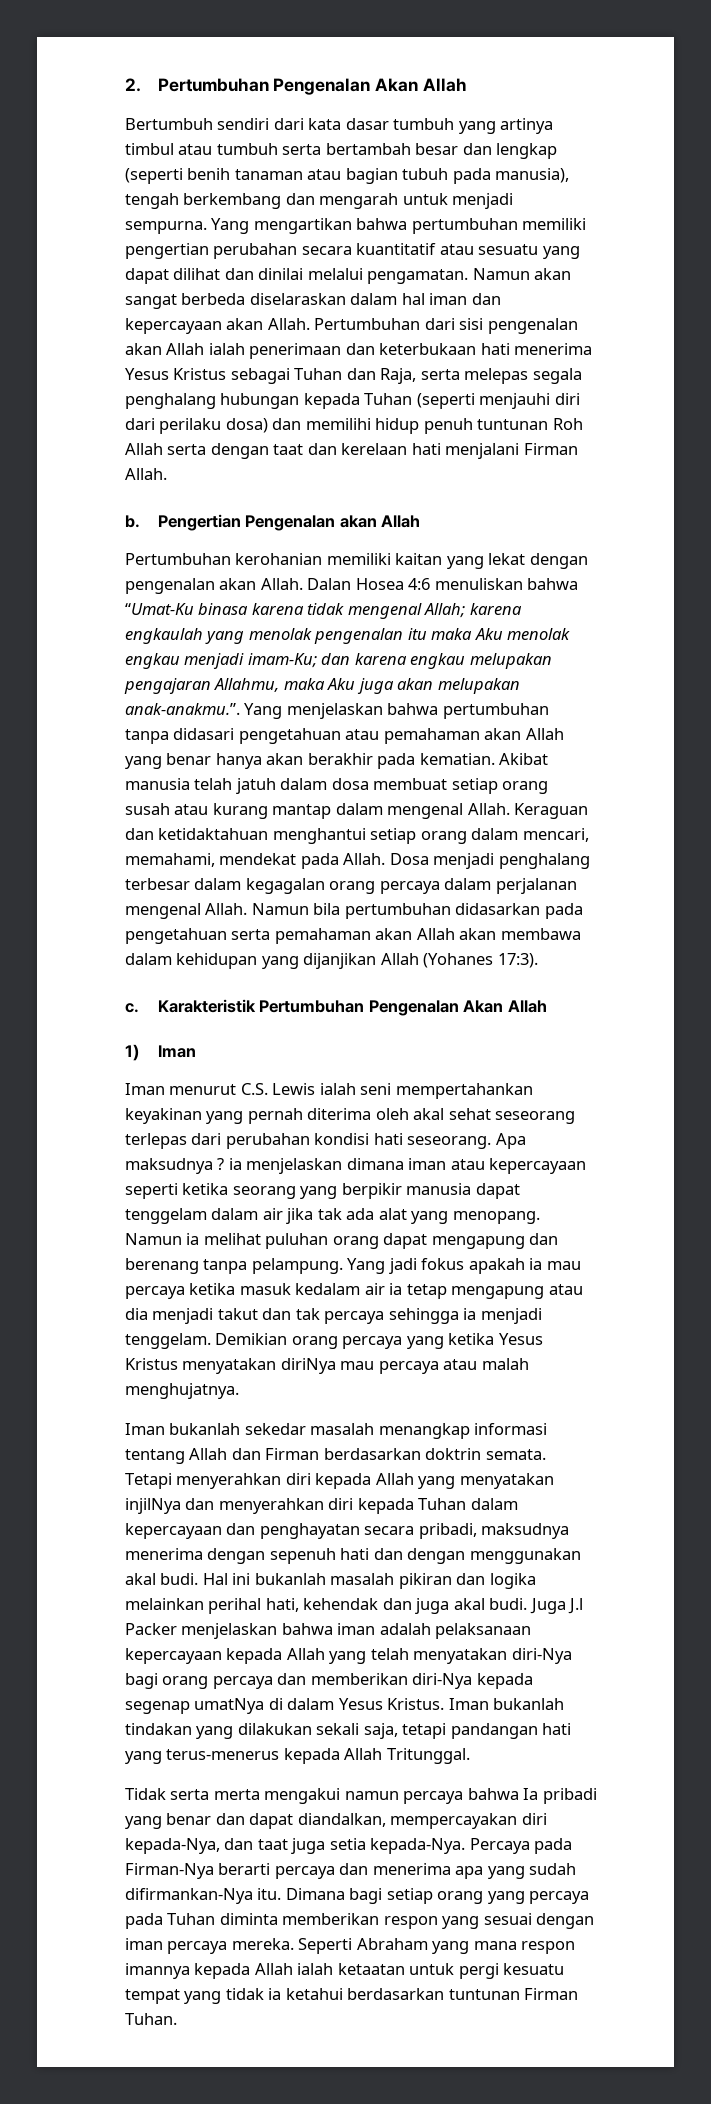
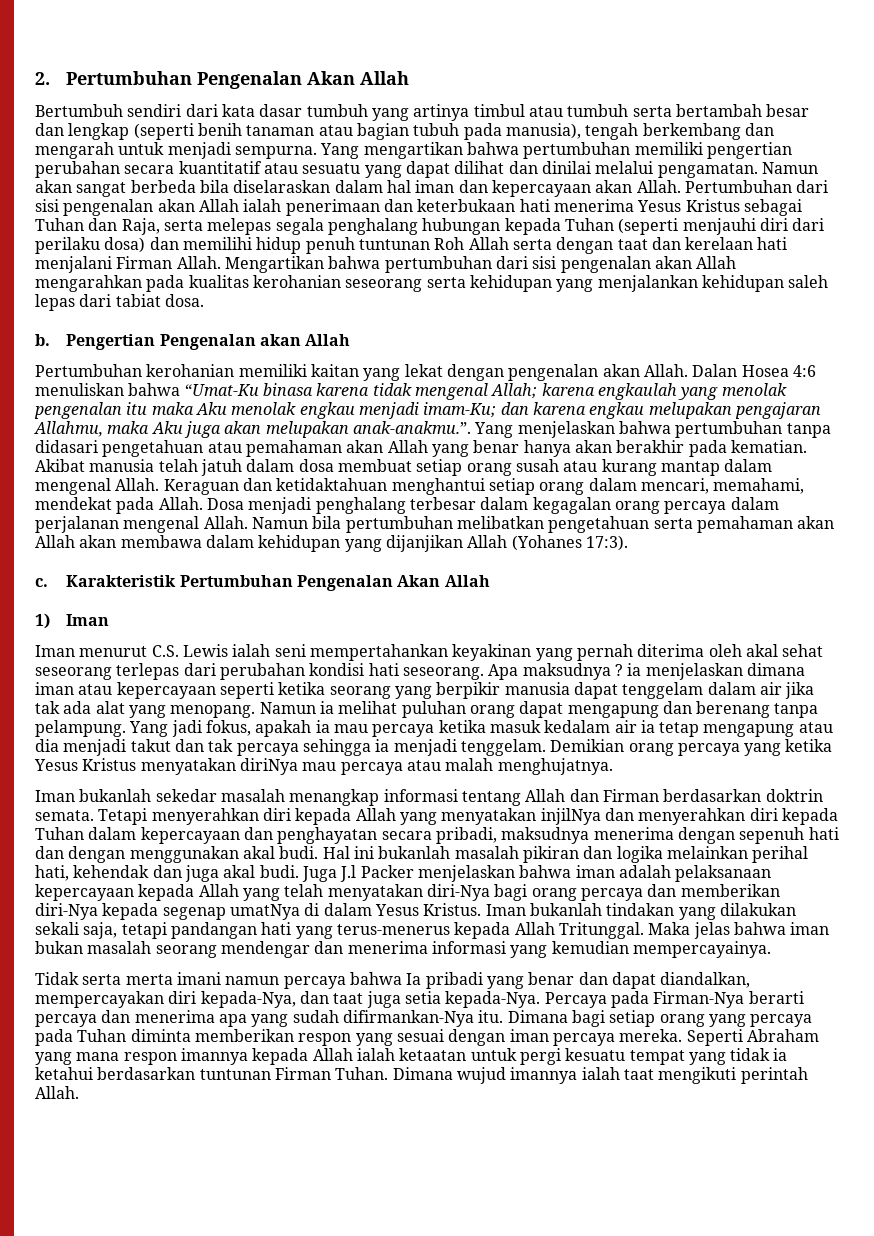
(246, 299) none -> [199,180,229,193] bila
(167, 474) none -> [224,256,737,273] [35,275,829,292] [35,294,204,311] Mengartikan bahwa pertumbuhan dari sisi pengenalan akan Allah mengarahkan pada kualitas kerohanian seseorang serta kehidupan yang menjalankan kehidupan saleh lepas dari tabiat dosa.
[455,903,583,919] didasarkan pada -> [456,516,544,529] melibatkan
[421,1258,465,1270] fokus -> [205,720,251,736] fokus,
(470, 1756) none -> [648,922,830,939] [35,941,771,958] Maka jelas bahwa iman bukan masalah seorang mendengar dan menerima informasi yang kemudian mempercayainya.
[264,1788,341,1804] mengakui -> [176,972,221,985] imani
(177, 2019) none -> [392,1067,808,1084] [35,1086,79,1099] Dimana wujud imannya ialah taat mengikuti perintah Allah.

